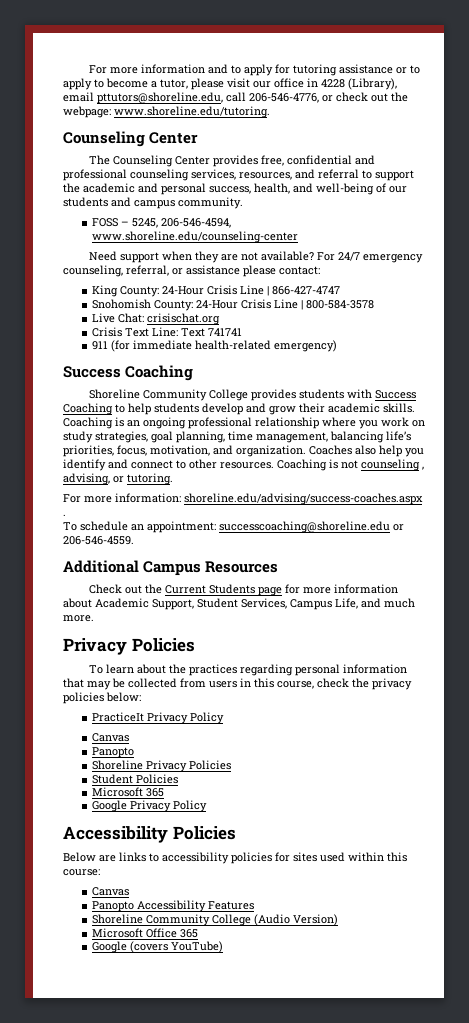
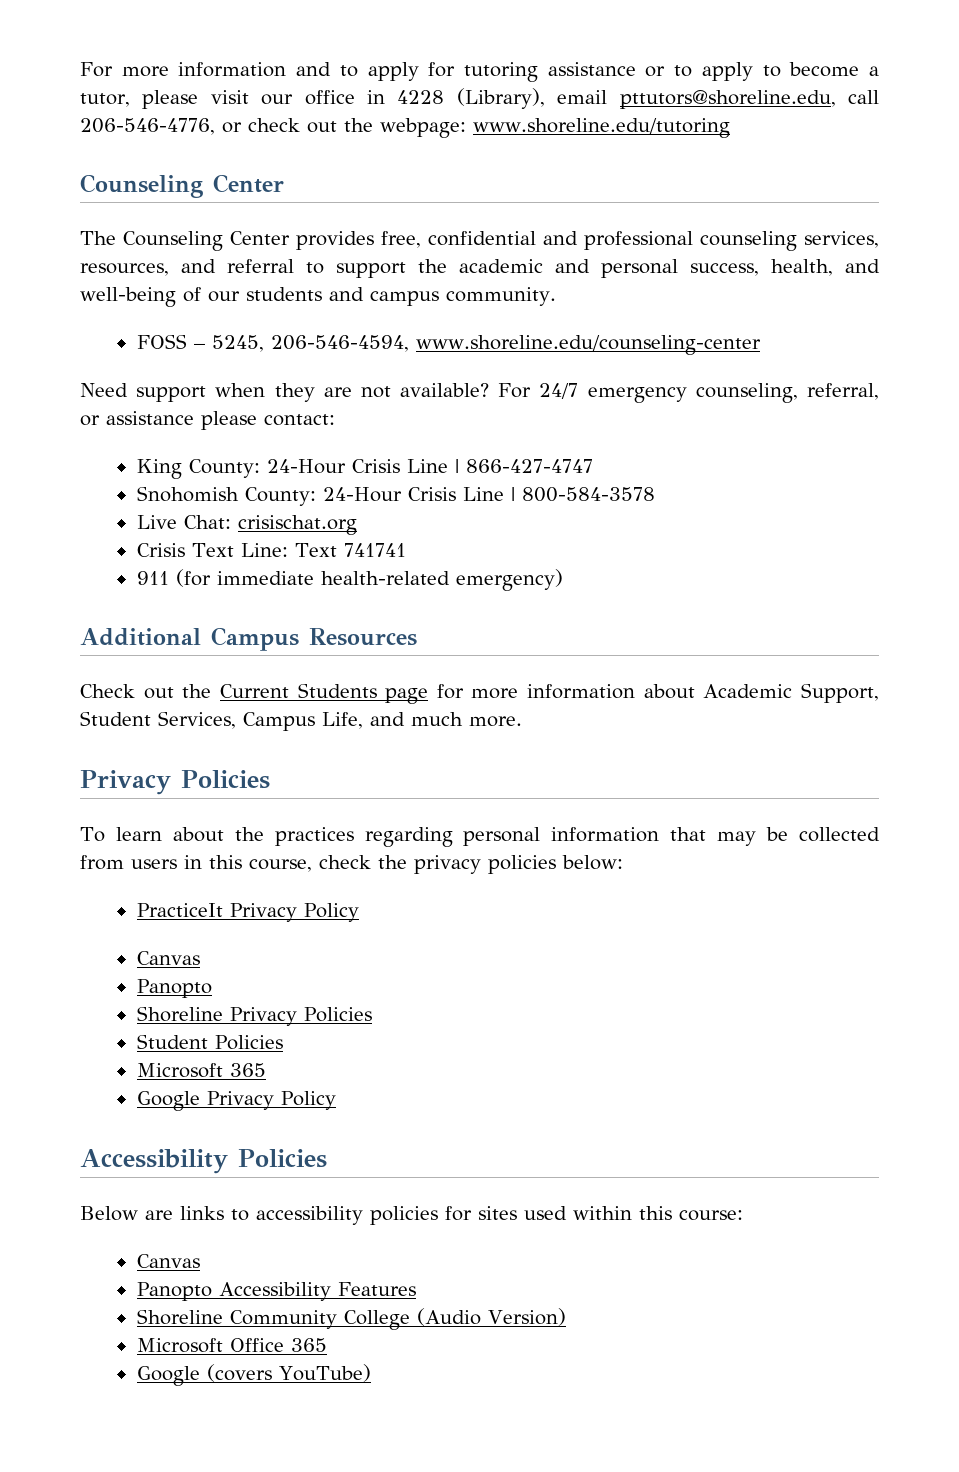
[114,106,270,118] www.shoreline.edu/tutoring. -> [473,118,730,138] www.shoreline.edu/tutoring
[63,365,194,381] [89,389,417,401] [63,403,415,415] [63,417,425,429] [63,431,411,443] [63,445,424,457] [63,459,424,471] [63,473,173,485] [63,493,423,505] [63,514,66,516] [63,521,404,533] [63,536,134,545] // Success Coaching // Shoreline Community College provides students with Success Coaching to help students develop and grow their academic skills. Coaching is an ongoing professional relationship where you work on study strategies, goal planning, time management, balancing life’s priorities, focus, motivation, and organization. Coaches also help you identify and connect to other resources. Coaching is not counseling , advising, or tutoring. // For more information: shoreline.edu/advising/success-coaches.aspx . // To schedule an appointment: successcoaching@shoreline.edu or 206-546-4559. -> (563, 580) none

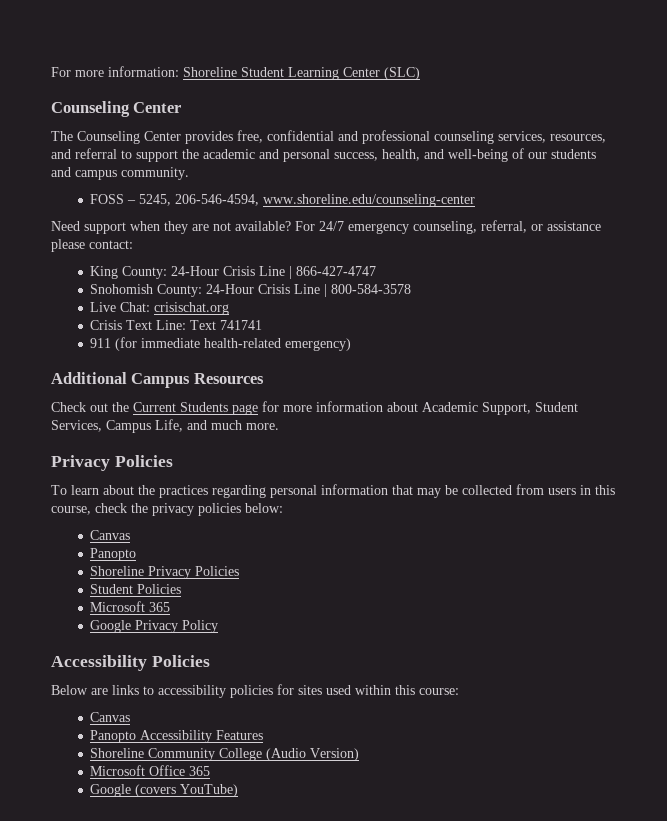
[178,62,879,82] [80,88,879,109] [80,118,730,138] information and to apply for tutoring assistance or to apply to become a tutor, please visit our office in 4228 (Library), email pttutors@shoreline.edu, call 206-546-4776, or check out the webpage: www.shoreline.edu/tutoring -> [108,66,420,80] information: Shoreline Student Learning Center (SLC)
[136,903,359,922] // PracticeIt Privacy Policy -> (283, 508) none

